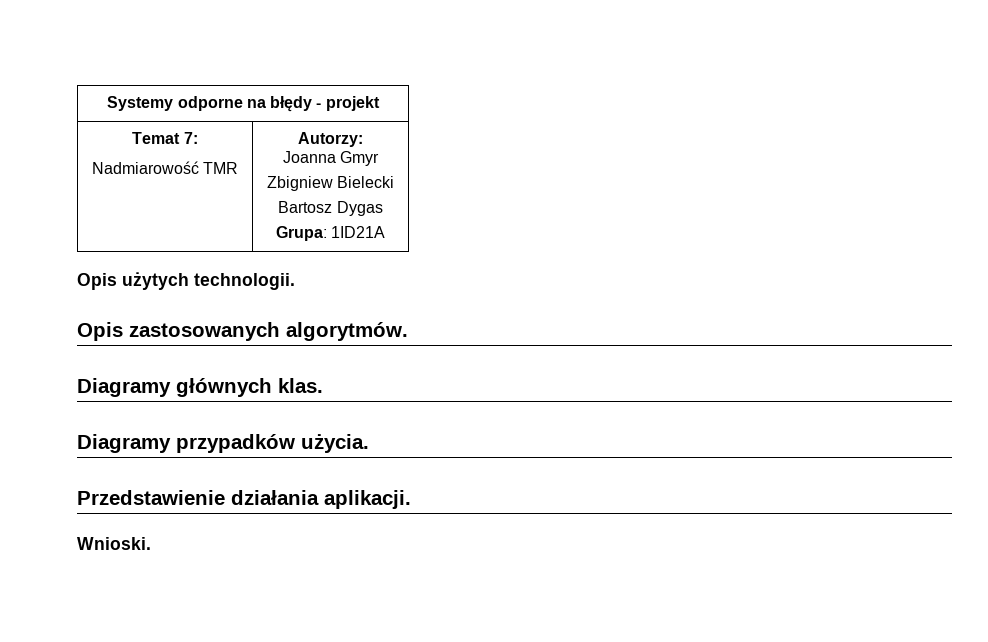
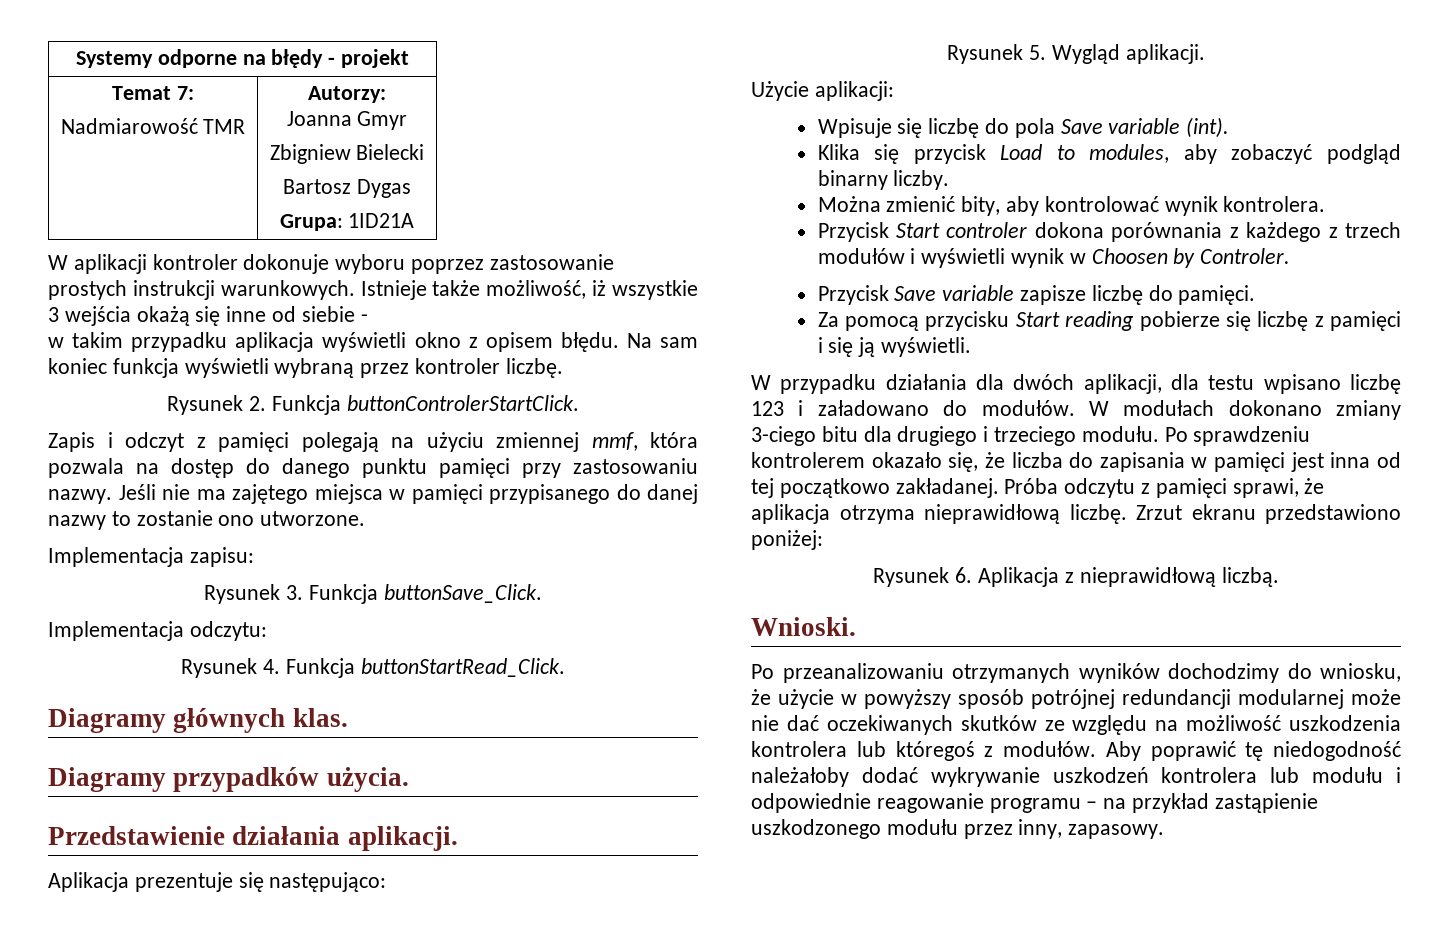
[77,272,295,290] [77,322,408,341] Opis użytych technologii. // Opis zastosowanych algorytmów. -> [48,254,614,274] [48,280,698,300] [48,306,368,326] [48,332,699,352] [48,358,563,378] [167,395,579,415] [48,432,698,452] [48,458,698,478] [48,484,698,504] [48,510,366,530] [48,547,254,567] [204,584,542,604] [48,621,267,641] [181,658,565,678] W aplikacji kontroler dokonuje wyboru poprzez zastosowanie prostych instrukcji warunkowych. Istnieje także możliwość, iż wszystkie 3 wejścia okażą się inne od siebie - // w takim przypadku aplikacja wyświetli okno z opisem błędu. Na sam koniec funkcja wyświetli wybraną przez kontroler liczbę. // Rysunek 2. Funkcja buttonControlerStartClick. // Zapis i odczyt z pamięci polegają na użyciu zmiennej mmf, która pozwala na dostęp do danego punktu pamięci przy zastosowaniu nazwy. Jeśli nie ma zajętego miejsca w pamięci przypisanego do danej nazwy to zostanie ono utworzone. // Implementacja zapisu: // Rysunek 3. Funkcja buttonSave_Click. // Implementacja odczytu: // Rysunek 4. Funkcja buttonStartRead_Click.
[77,537,151,550] Wnioski. -> [48,872,387,892] [947,44,1205,64] [751,81,894,101] [817,117,1230,138] [817,144,1401,164] [817,170,950,190] [817,196,1326,216] [817,222,1401,242] [817,248,1291,268] [817,285,1256,305] [817,311,1402,331] [817,337,972,357] [751,374,1401,394] [751,400,1401,420] [751,426,1311,446] [751,452,1401,472] [751,478,1325,498] [751,504,1401,524] [751,530,823,550] [873,567,1279,587] [751,617,856,636] [751,663,1401,683] [751,689,1401,709] [751,715,1401,735] [751,741,1401,761] [751,767,1401,787] [751,793,1318,813] [751,819,1165,839] Aplikacja prezentuje się następująco: // Rysunek 5. Wygląd aplikacji. // Użycie aplikacji: // Wpisuje się liczbę do pola Save variable (int). // Klika się przycisk Load to modules, aby zobaczyć podgląd binarny liczby. // Można zmienić bity, aby kontrolować wynik kontrolera. // Przycisk Start controler dokona porównania z każdego z trzech modułów i wyświetli wynik w Choosen by Controler. // Przycisk Save variable zapisze liczbę do pamięci. // Za pomocą przycisku Start reading pobierze się liczbę z pamięci i się ją wyświetli. // W przypadku działania dla dwóch aplikacji, dla testu wpisano liczbę 123 i załadowano do modułów. W modułach dokonano zmiany 3-ciego bitu dla drugiego i trzeciego modułu. Po sprawdzeniu kontrolerem okazało się, że liczba do zapisania w pamięci jest inna od tej początkowo zakładanej. Próba odczytu z pamięci sprawi, że aplikacja otrzyma nieprawidłową liczbę. Zrzut ekranu przedstawiono poniżej: // Rysunek 6. Aplikacja z nieprawidłową liczbą. // Wnioski. // Po przeanalizowaniu otrzymanych wyników dochodzimy do wniosku, że użycie w powyższy sposób potrójnej redundancji modularnej może nie dać oczekiwanych skutków ze względu na możliwość uszkodzenia kontrolera lub któregoś z modułów. Aby poprawić tę niedogodność należałoby dodać wykrywanie uszkodzeń kontrolera lub modułu i odpowiednie reagowanie programu – na przykład zastąpienie uszkodzonego modułu przez inny, zapasowy.

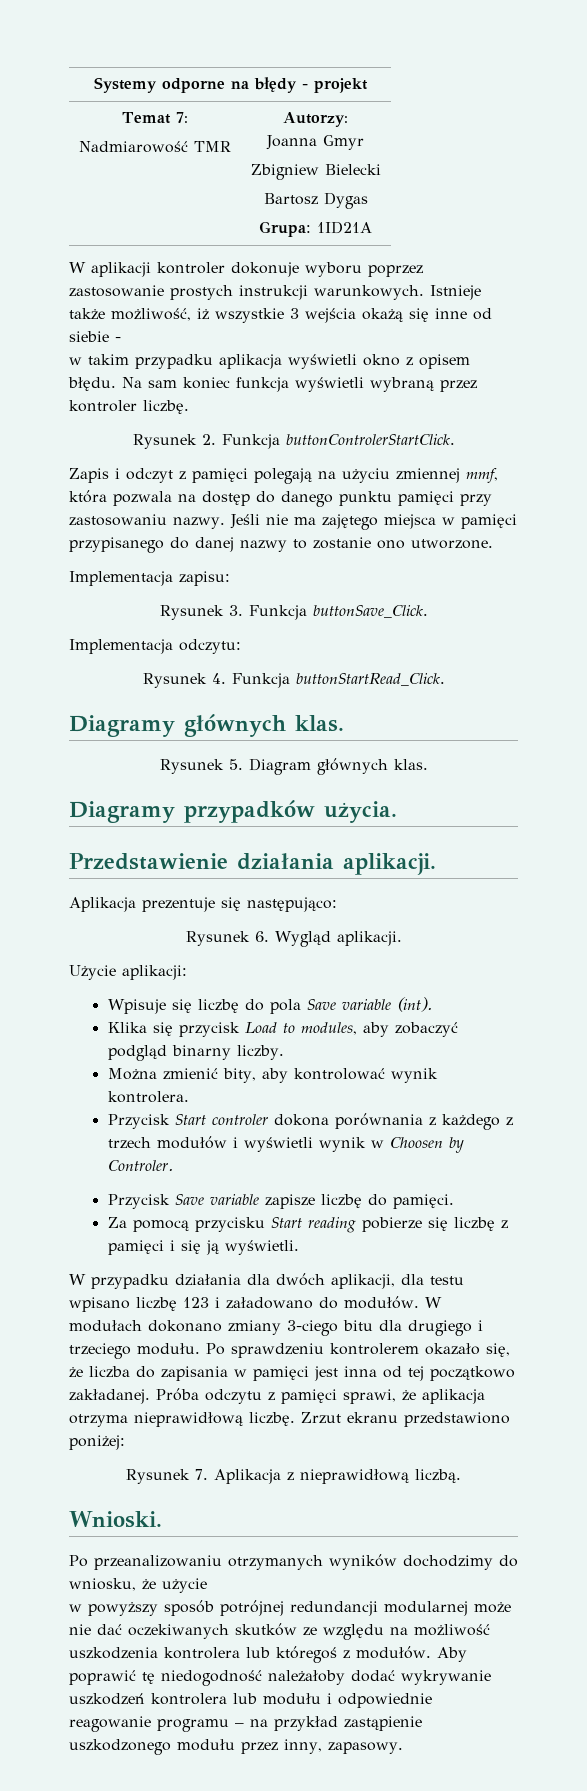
(348, 717) none -> [159,758,428,775] // Rysunek 5. Diagram głównych klas.
[1029,45,1047,60] 5. -> [254,931,269,942] 6.
[955,567,973,583] 6. -> [195,1469,208,1480] 7.
(834, 699) none -> (207, 1585) //

